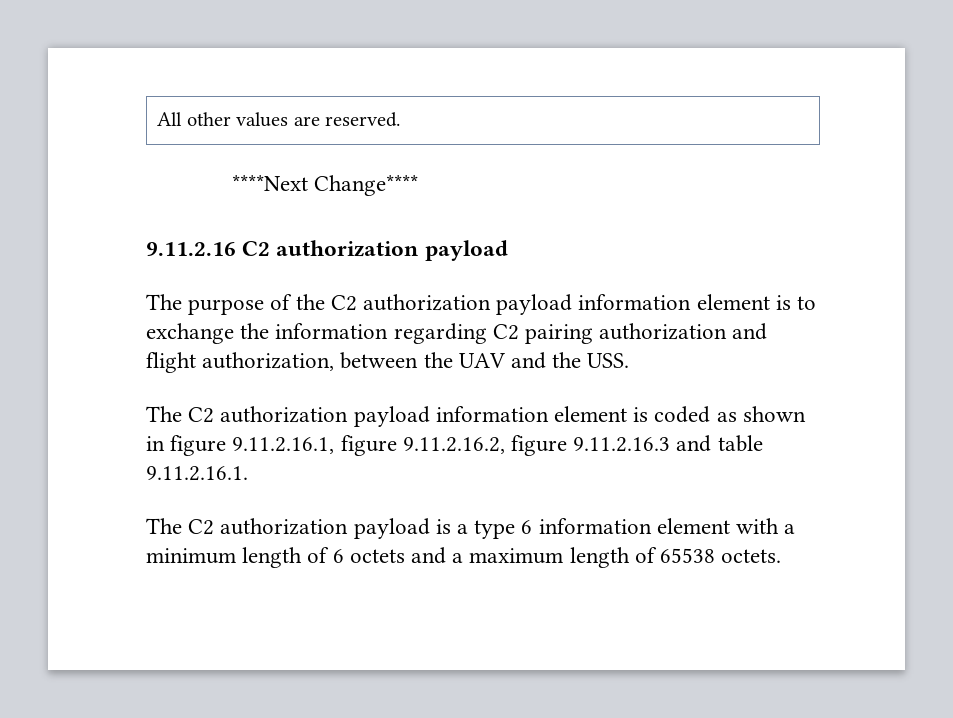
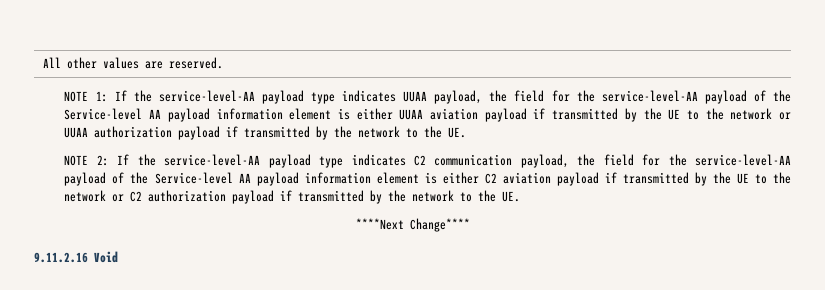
[231,174,418,196] [146,240,508,261] [146,294,817,315] [146,323,768,344] [146,352,630,373] [146,406,806,427] [146,435,763,456] [146,466,248,481] [146,518,796,539] [146,547,782,568] ****Next Change**** // 9.11.2.16 C2 authorization payload // The purpose of the C2 authorization payload information element is to exchange the information regarding C2 pairing authorization and flight authorization, between the UAV and the USS. // The C2 authorization payload information element is coded as shown in figure 9.11.2.16.1, figure 9.11.2.16.2, figure 9.11.2.16.3 and table 9.11.2.16.1. // The C2 authorization payload is a type 6 information element with a minimum length of 6 octets and a maximum length of 65538 octets. -> [64,90,791,104] [64,108,792,122] [64,126,467,140] [64,154,791,168] [64,172,792,186] [64,190,521,204] [355,218,470,232] [34,251,118,263] NOTE 1: If the service-level-AA payload type indicates UUAA payload, the field for the service-level-AA payload of the Service-level AA payload information element is either UUAA aviation payload if transmitted by the UE to the network or UUAA authorization payload if transmitted by the network to the UE. // NOTE 2: If the service-level-AA payload type indicates C2 communication payload, the field for the service-level-AA payload of the Service-level AA payload information element is either C2 aviation payload if transmitted by the UE to the network or C2 authorization payload if transmitted by the network to the UE. // ****Next Change**** // 9.11.2.16 Void

